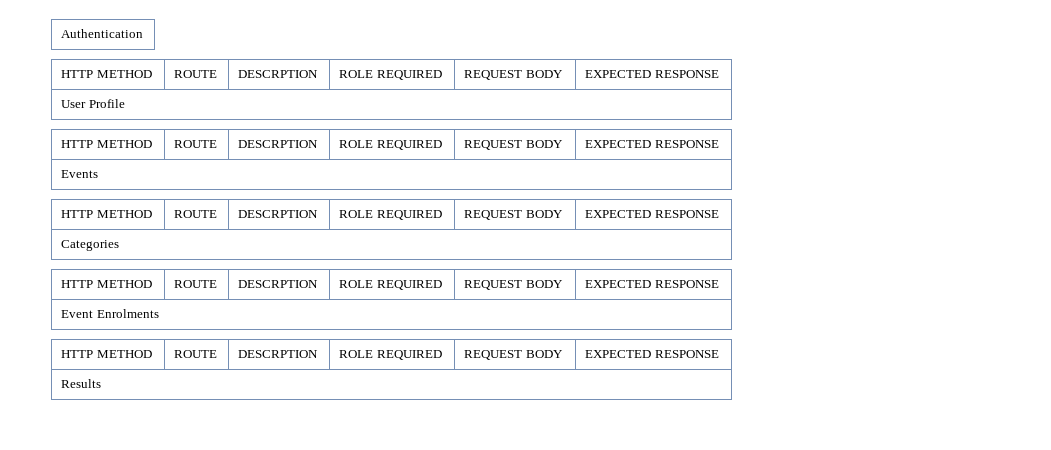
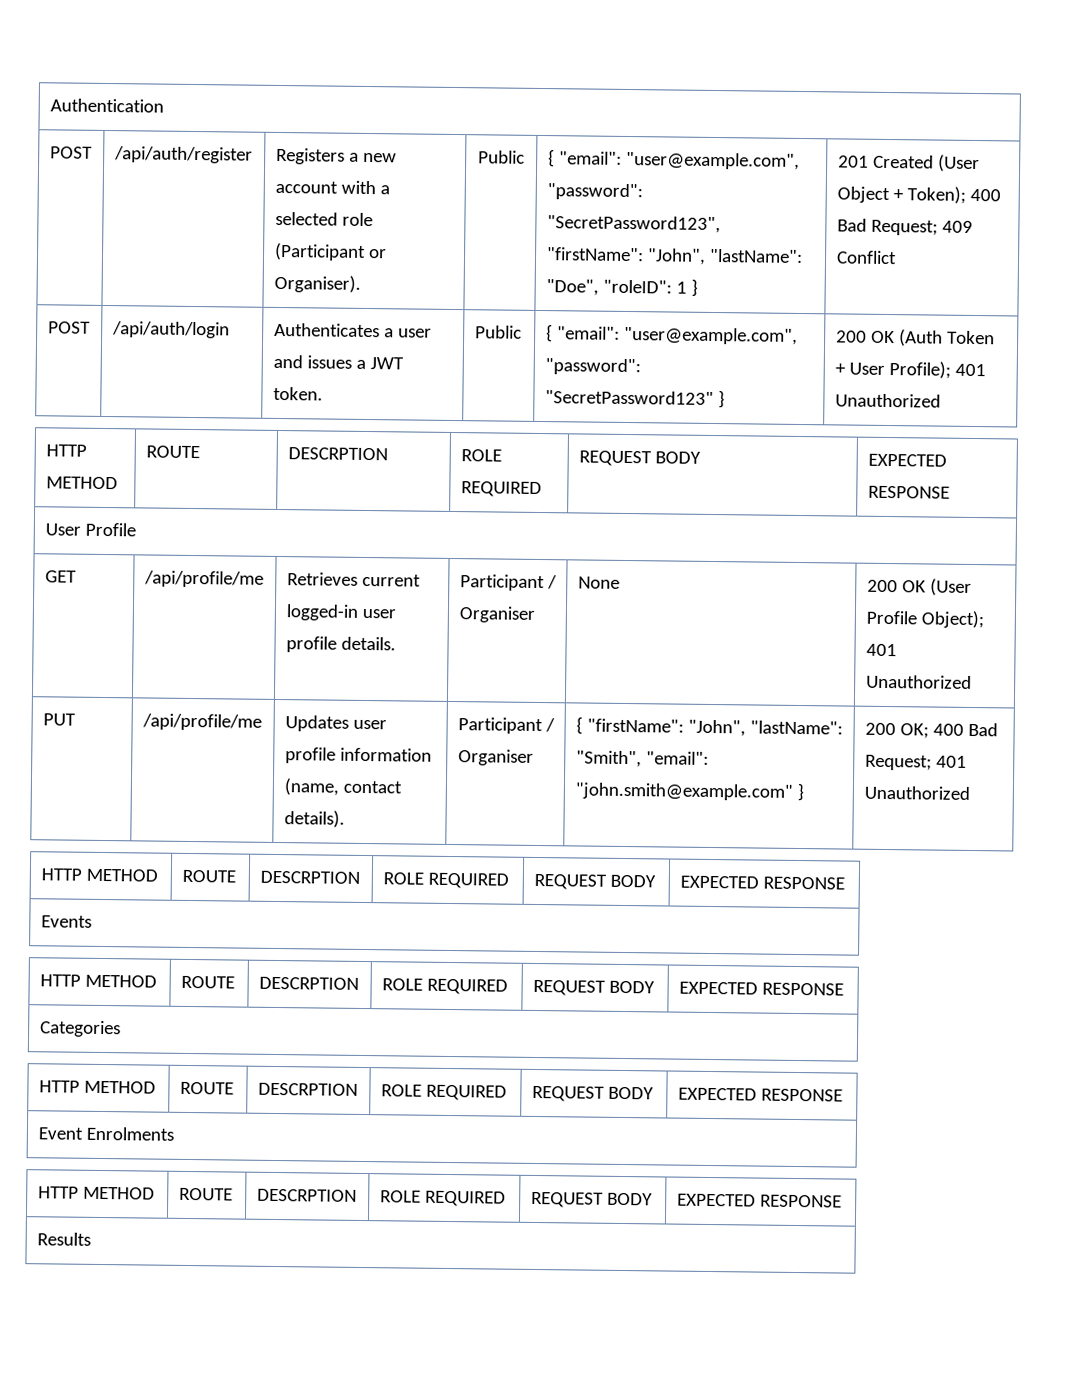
(144, 33) none -> [49,146,93,159] [113,146,253,164] [275,147,397,165] [274,180,390,195] [274,211,373,227] [273,242,387,261] [273,274,361,293] [478,150,525,164] [547,149,800,170] [546,183,643,201] [546,215,721,234] [545,247,803,265] [545,278,698,297] [837,154,980,173] [836,186,1001,204] [836,218,973,236] [835,250,897,265] [47,321,91,334] [111,321,230,339] [273,322,432,338] [272,354,404,370] [272,386,323,401] [474,325,522,339] [545,324,798,345] [544,358,641,376] [544,390,725,409] [835,329,995,347] [834,361,986,379] [834,393,941,408] // POST | /api/auth/register | Registers a new account with a selected role (Participant or Organiser). | Public | { "email": "user@example.com", "password": "SecretPassword123", "firstName": "John", "lastName": "Doe", "roleID": 1 } | 201 Created (User Object + Token); 400 Bad Request; 409 Conflict // POST | /api/auth/login | Authenticates a user and issues a JWT token. | Public | { "email": "user@example.com", "password": "SecretPassword123" } | 200 OK (Auth Token + User Profile); 401 Unauthorized
(125, 103) none -> [44,570,77,583] [143,570,264,588] [286,572,421,587] [285,604,396,621] [285,636,396,653] [459,574,557,592] [458,606,535,623] [577,576,620,589] [866,578,972,596] [865,610,984,629] [865,643,897,657] [865,674,972,689] [42,713,76,726] [141,713,262,731] [284,715,387,732] [284,747,432,764] [283,778,402,796] [283,810,345,828] [457,717,555,735] [457,749,534,766] [575,716,843,737] [575,750,709,768] [574,782,804,802] [864,722,998,739] [864,754,967,771] [863,785,970,800] // GET | /api/profile/me | Retrieves current logged-in user profile details. | Participant / Organiser | None | 200 OK (User Profile Object); 401 Unauthorized // PUT | /api/profile/me | Updates user profile information (name, contact details). | Participant / Organiser | { "firstName": "John", "lastName": "Smith", "email": "john.smith@example.com" } | 200 OK; 400 Bad Request; 401 Unauthorized

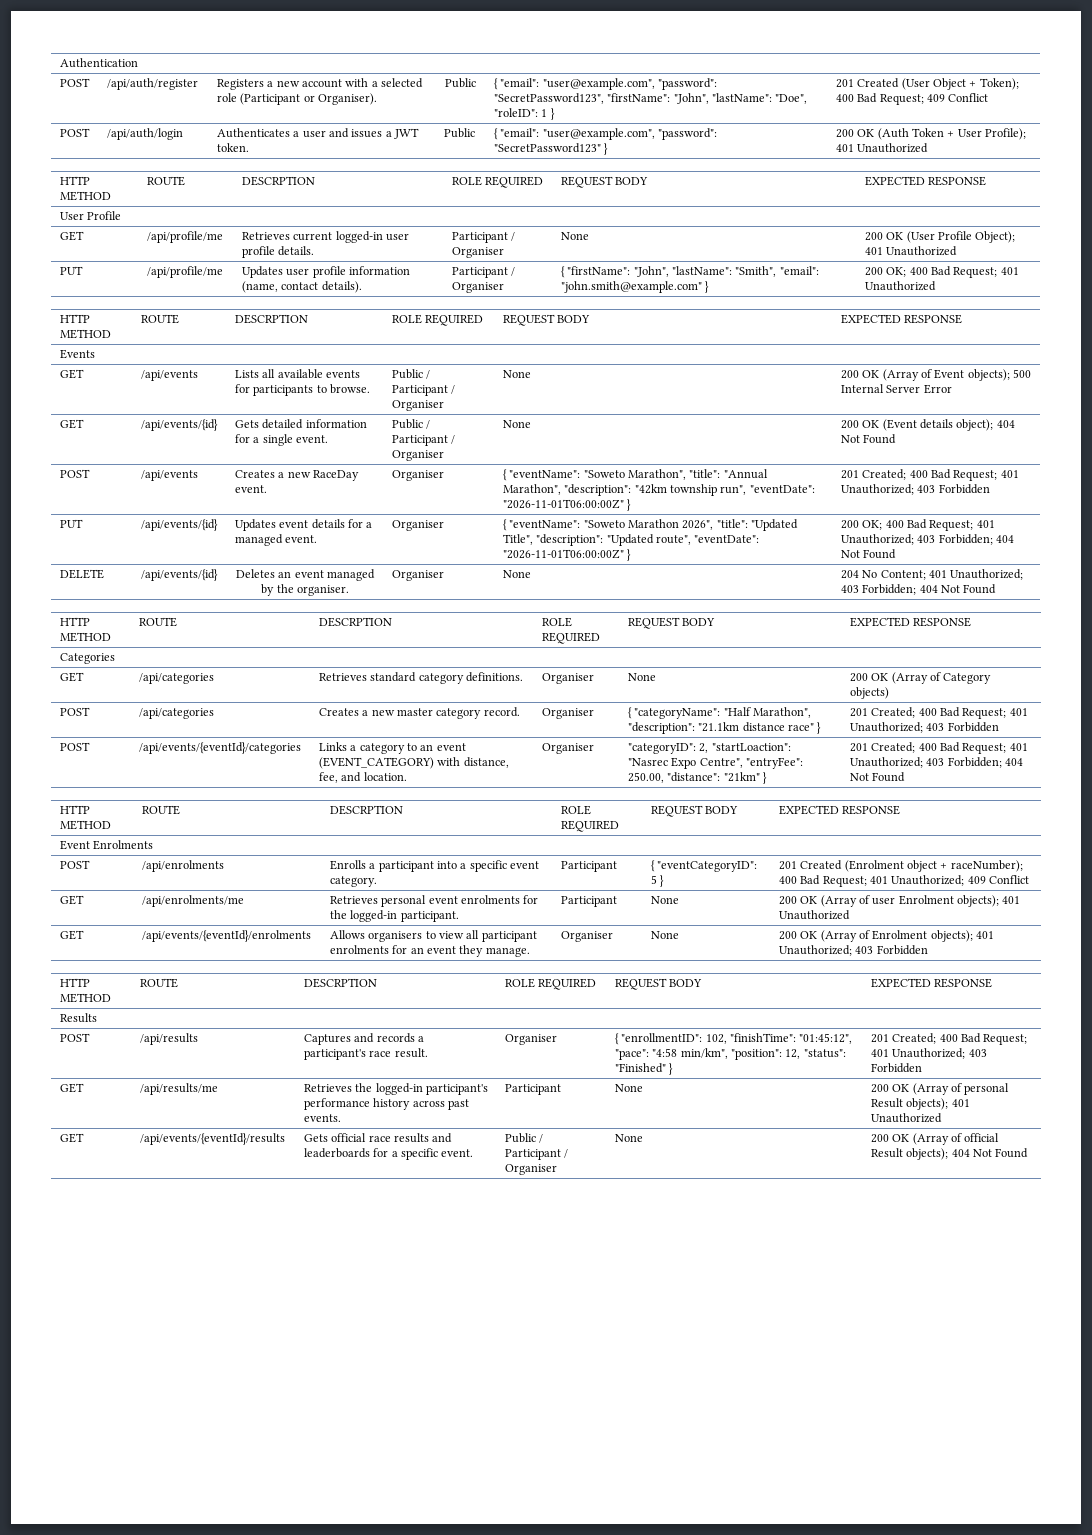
(92, 921) none -> [59,369,84,379] [140,370,198,381] [234,369,360,379] [234,384,370,396] [391,369,431,379] [391,385,456,396] [391,400,444,411] [502,370,531,378] [840,369,1032,381] [840,384,952,394] [59,419,84,429] [140,419,218,431] [234,419,367,429] [234,434,328,446] [391,419,431,429] [391,435,456,446] [391,450,444,461] [502,420,531,428] [840,419,1015,431] [840,434,897,444] [59,469,90,478] [140,470,198,481] [234,470,359,481] [234,485,267,493] [391,470,444,481] [502,469,768,481] [502,484,815,496] [502,499,632,511] [840,469,1019,481] [840,484,990,495] [59,519,83,528] [140,519,218,531] [234,519,373,531] [234,534,318,546] [391,520,444,531] [502,519,799,531] [502,534,760,546] [502,549,632,561] [840,519,995,531] [840,534,1014,545] [840,549,897,559] [59,569,104,579] [140,569,218,581] [235,569,376,581] [261,584,349,596] [391,570,444,581] [502,570,531,578] [840,569,1024,580] [840,584,997,595] // GET | /api/events | Lists all available events for participants to browse. | Public / Participant / Organiser | None | 200 OK (Array of Event objects); 500 Internal Server Error // GET | /api/events/{id} | Gets detailed information for a single event. | Public / Participant / Organiser | None | 200 OK (Event details object); 404 Not Found // POST | /api/events | Creates a new RaceDay event. | Organiser | { "eventName": "Soweto Marathon", "title": "Annual Marathon", "description": "42km township run", "eventDate": "2026-11-01T06:00:00Z" } | 201 Created; 400 Bad Request; 401 Unauthorized; 403 Forbidden // PUT | /api/events/{id} | Updates event details for a managed event. | Organiser | { "eventName": "Soweto Marathon 2026", "title": "Updated Title", "description": "Updated route", "eventDate": "2026-11-01T06:00:00Z" } | 200 OK; 400 Bad Request; 401 Unauthorized; 403 Forbidden; 404 Not Found // DELETE | /api/events/{id} | Deletes an event managed by the organiser. | Organiser | None | 204 No Content; 401 Unauthorized; 403 Forbidden; 404 Not Found
(121, 1029) none -> [59,672,84,682] [138,673,214,684] [318,672,523,684] [541,673,594,684] [627,673,656,681] [849,672,992,684] [849,687,889,699] [59,707,90,716] [138,708,214,719] [318,707,520,719] [541,708,594,719] [627,707,811,719] [627,722,822,734] [849,707,1028,719] [849,722,999,733] [59,742,90,751] [138,742,301,754] [318,742,466,754] [318,757,509,769] [318,772,407,783] [541,743,594,754] [627,743,791,754] [627,757,803,769] [627,772,767,784] [849,742,1028,754] [849,757,1023,768] [849,772,906,782] // GET | /api/categories | Retrieves standard category definitions. | Organiser | None | 200 OK (Array of Category objects) // POST | /api/categories | Creates a new master category record. | Organiser | { "categoryName": "Half Marathon", "description": "21.1km distance race" } | 201 Created; 400 Bad Request; 401 Unauthorized; 403 Forbidden // POST | /api/events/{eventId}/categories | Links a category to an event (EVENT_CATEGORY) with distance, fee, and location. | Organiser | "categoryID": 2, "startLoaction": "Nasrec Expo Centre", "entryFee": 250.00, "distance": "21km" } | 201 Created; 400 Bad Request; 401 Unauthorized; 403 Forbidden; 404 Not Found
(174, 1133) none -> [59,860,90,869] [141,860,224,872] [329,860,540,872] [329,876,377,887] [560,861,617,872] [650,860,758,872] [650,875,665,887] [778,860,1023,872] [778,875,1030,887] [59,895,84,905] [141,895,244,907] [329,895,539,907] [329,910,459,922] [560,896,617,907] [650,896,679,904] [778,895,1021,907] [778,910,850,920] [59,930,84,940] [141,930,311,942] [329,930,537,942] [329,945,530,957] [560,931,613,942] [650,931,679,939] [778,930,995,942] [778,945,928,956] // POST | /api/enrolments | Enrolls a participant into a specific event category. | Participant | { "eventCategoryID": 5 } | 201 Created (Enrolment object + raceNumber); 400 Bad Request; 401 Unauthorized; 409 Conflict // GET | /api/enrolments/me | Retrieves personal event enrolments for the logged-in participant. | Participant | None | 200 OK (Array of user Enrolment objects); 401 Unauthorized // GET | /api/events/{eventId}/enrolments | Allows organisers to view all participant enrolments for an event they manage. | Organiser | None | 200 OK (Array of Enrolment objects); 401 Unauthorized; 403 Forbidden
(91, 1239) none -> [59,1033,90,1042] [139,1033,198,1045] [303,1033,424,1045] [303,1048,428,1060] [504,1034,557,1045] [614,1033,853,1045] [614,1048,846,1060] [614,1063,674,1075] [870,1033,1028,1045] [870,1048,987,1059] [870,1063,922,1073] [59,1083,84,1093] [139,1083,218,1095] [303,1083,488,1095] [303,1098,469,1110] [303,1114,341,1122] [504,1084,561,1095] [614,1084,643,1092] [870,1083,1010,1095] [870,1098,970,1110] [870,1113,942,1123] [59,1133,84,1143] [139,1133,285,1145] [303,1133,453,1143] [303,1148,474,1160] [504,1133,544,1143] [504,1149,569,1160] [504,1164,557,1175] [614,1134,643,1142] [870,1133,1000,1145] [870,1148,1029,1160] // POST | /api/results | Captures and records a participant's race result. | Organiser | { "enrollmentID": 102, "finishTime": "01:45:12", "pace": "4:58 min/km", "position": 12, "status": "Finished" } | 201 Created; 400 Bad Request; 401 Unauthorized; 403 Forbidden // GET | /api/results/me | Retrieves the logged-in participant's performance history across past events. | Participant | None | 200 OK (Array of personal Result objects); 401 Unauthorized // GET | /api/events/{eventId}/results | Gets official race results and leaderboards for a specific event. | Public / Participant / Organiser | None | 200 OK (Array of official Result objects); 404 Not Found

